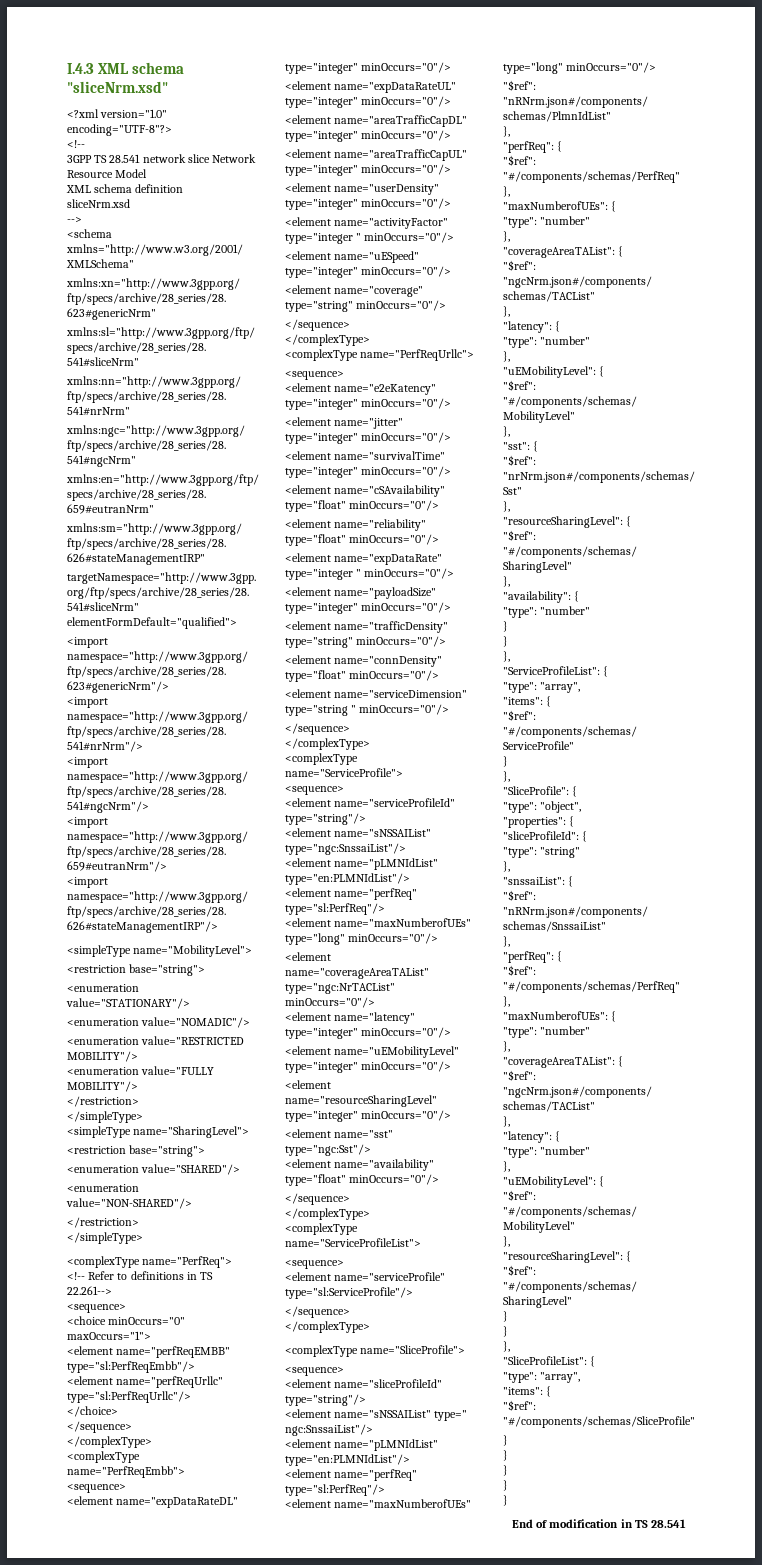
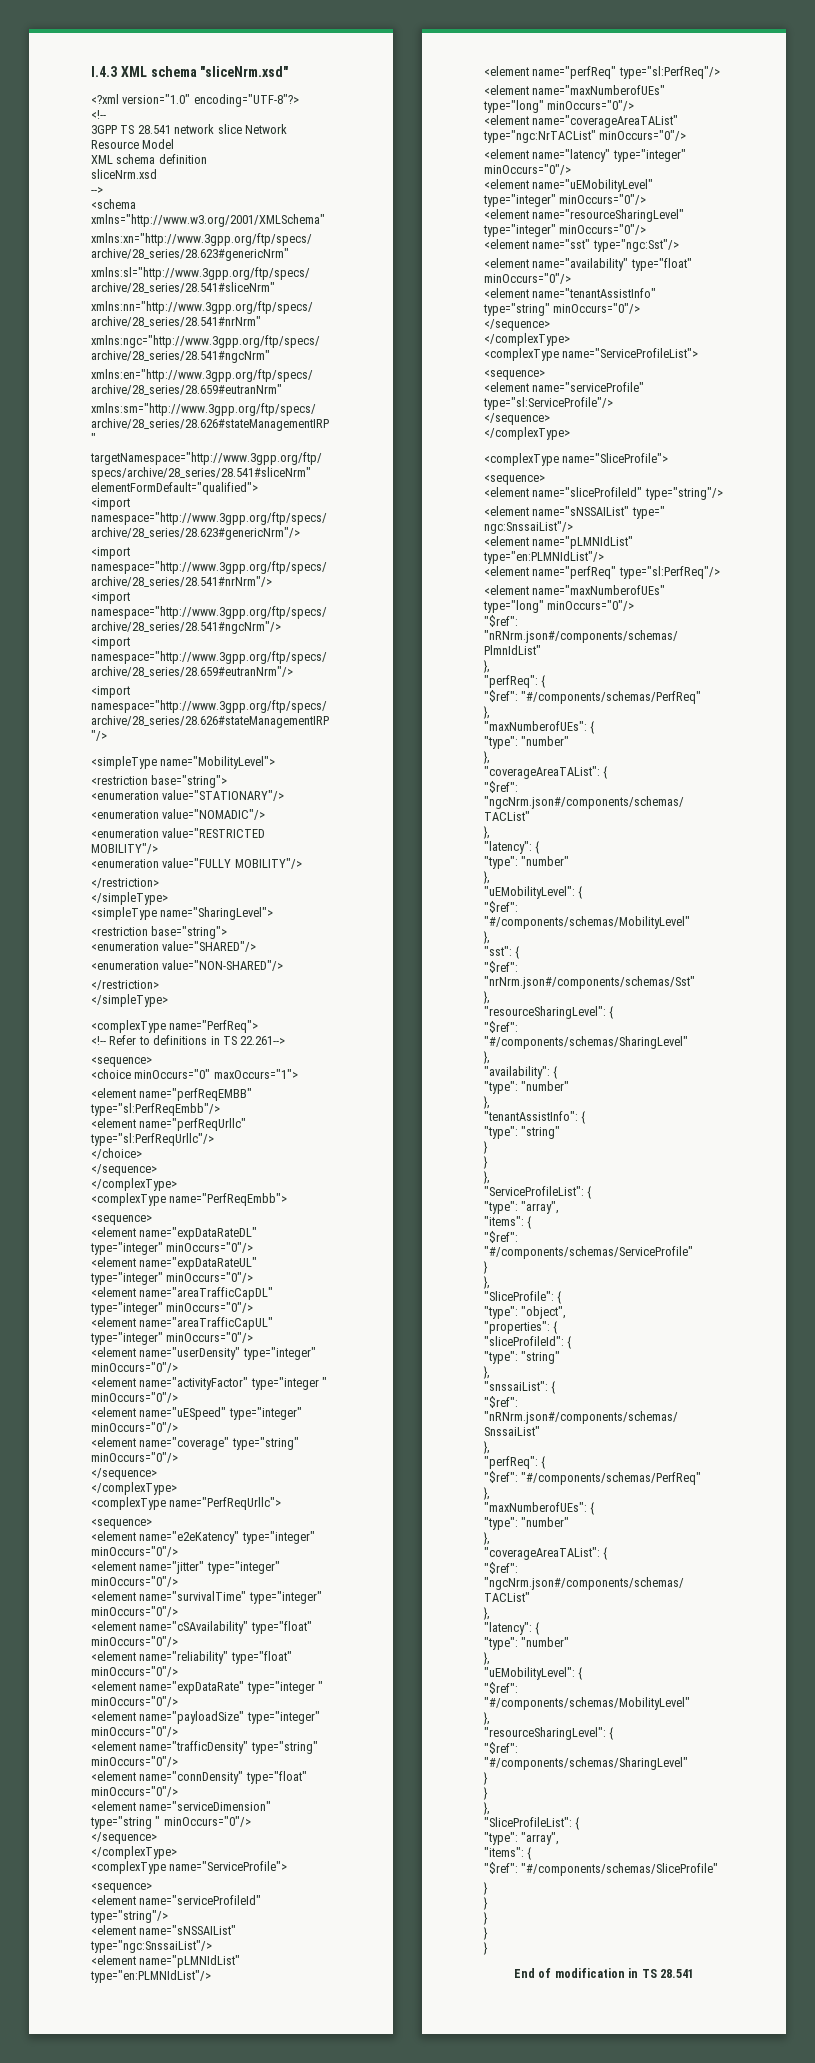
(440, 1179) none -> [484,288,657,298] [483,303,641,316] // <element name="tenantAssistInfo" type="string" minOccurs="0"/>
(591, 610) none -> [483,1096,490,1109] [484,1111,586,1124] [484,1126,561,1139] // }, // "tenantAssistInfo": { // "type": "string"

